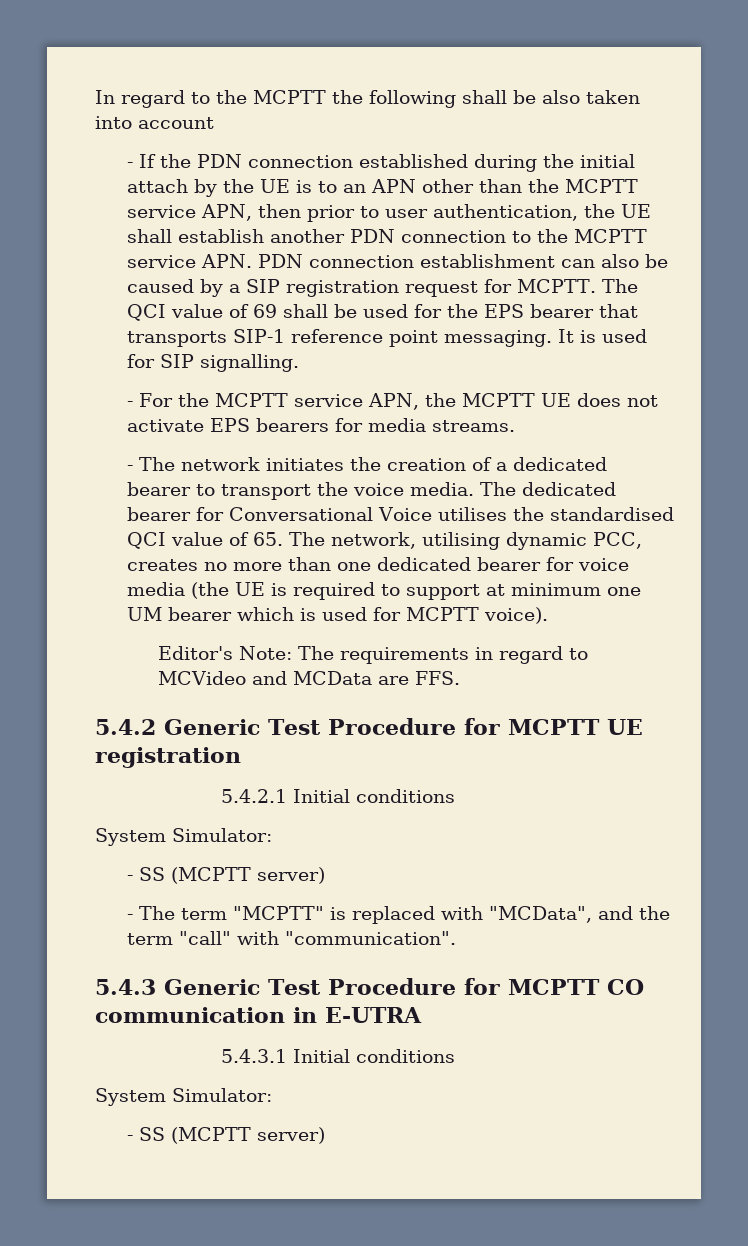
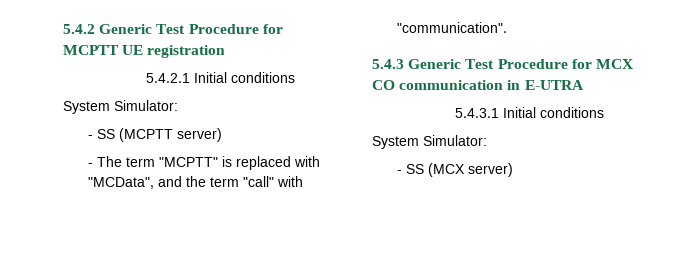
[95,90,640,108] [95,116,214,129] [126,154,635,172] [126,179,638,197] [126,204,651,222] [126,229,647,243] [126,254,668,268] [126,279,638,297] [126,304,638,321] [126,329,647,347] [126,354,299,372] [126,393,658,410] [126,418,515,432] [126,457,607,471] [126,482,616,500] [126,507,674,521] [126,532,642,550] [126,557,629,571] [126,582,641,600] [126,607,548,624] [158,646,589,664] [158,671,461,685] In regard to the MCPTT the following shall be also taken into account // - If the PDN connection established during the initial attach by the UE is to an APN other than the MCPTT service APN, then prior to user authentication, the UE shall establish another PDN connection to the MCPTT service APN. PDN connection establishment can also be caused by a SIP registration request for MCPTT. The QCI value of 69 shall be used for the EPS bearer that transports SIP-1 reference point messaging. It is used for SIP signalling. // - For the MCPTT service APN, the MCPTT UE does not activate EPS bearers for media streams. // - The network initiates the creation of a dedicated bearer to transport the voice media. The dedicated bearer for Conversational Voice utilises the standardised QCI value of 65. The network, utilising dynamic PCC, creates no more than one dedicated bearer for voice media (the UE is required to support at minimum one UM bearer which is used for MCPTT voice). // Editor's Note: The requirements in regard to MCVideo and MCData are FFS. // -> (63, 29) none
[507,979,600,995] MCPTT -> [595,59,634,69] MCX
[170,1127,251,1144] (MCPTT -> [428,163,466,177] (MCX

